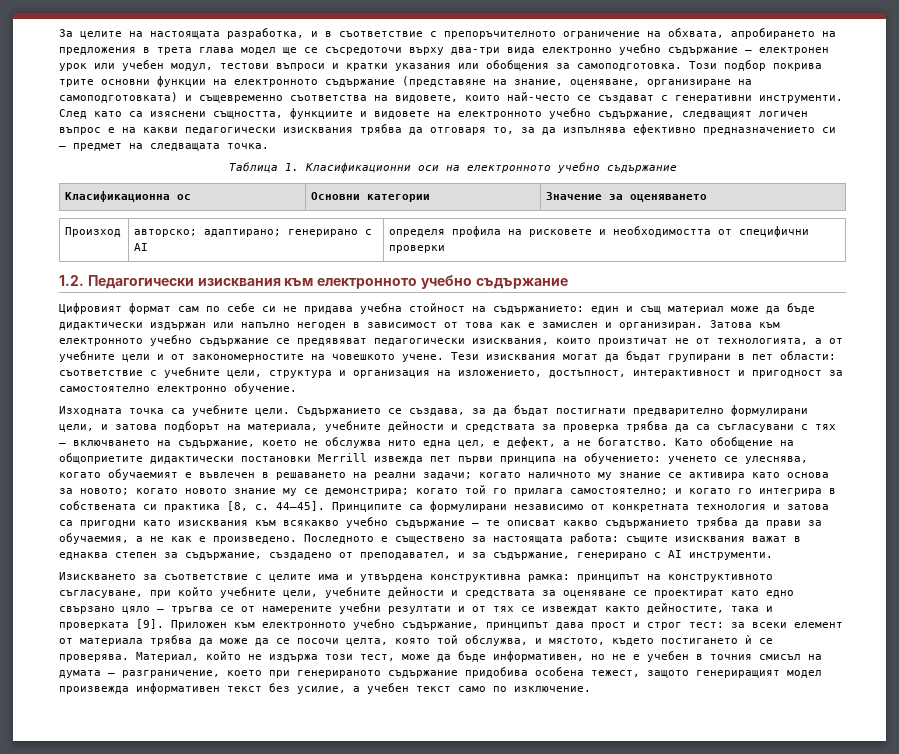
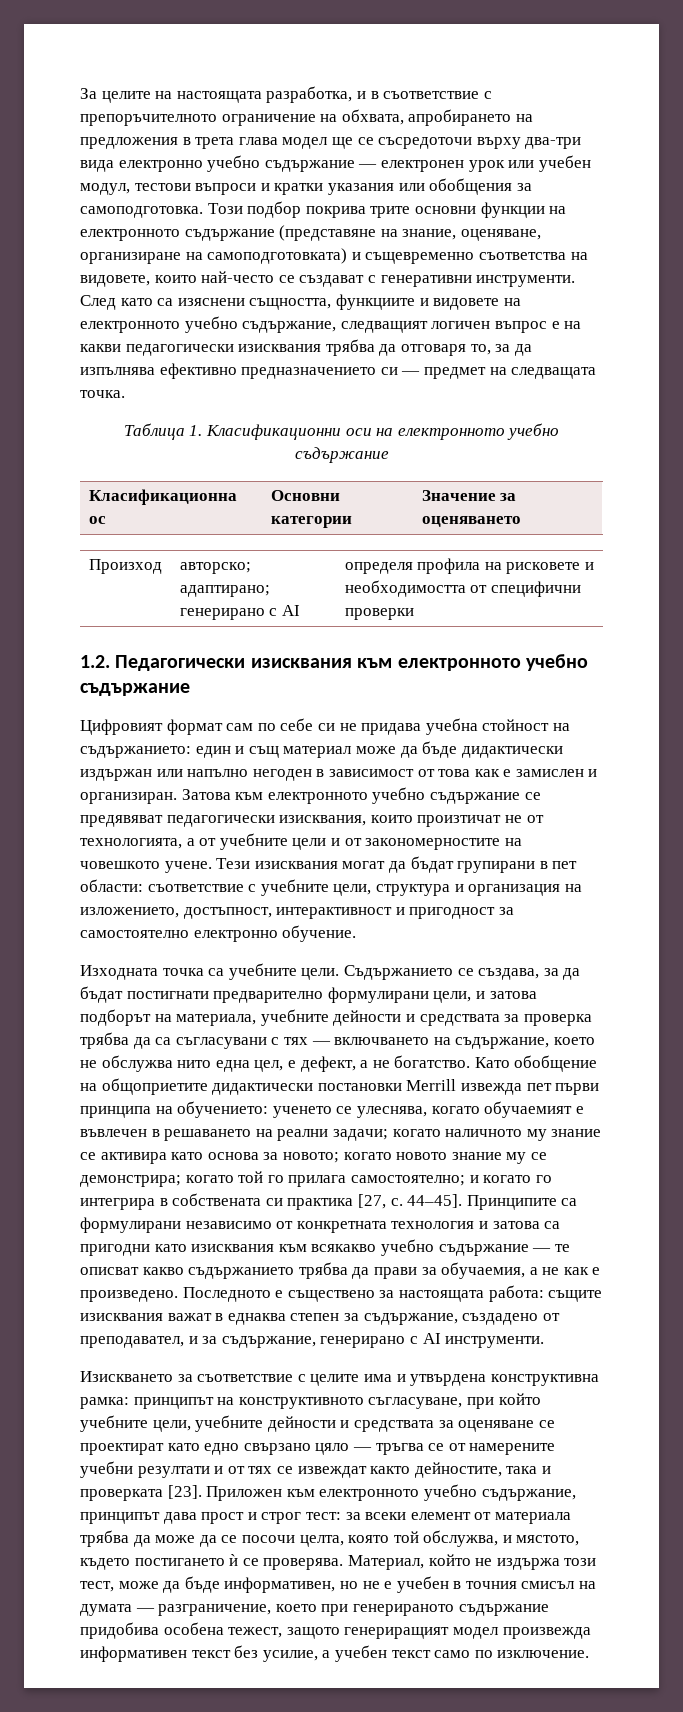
[227,501,248,511] [8, -> [357,1194,386,1209] [27,
[136,619,164,629] [9]. -> [167,1485,202,1499] [23].

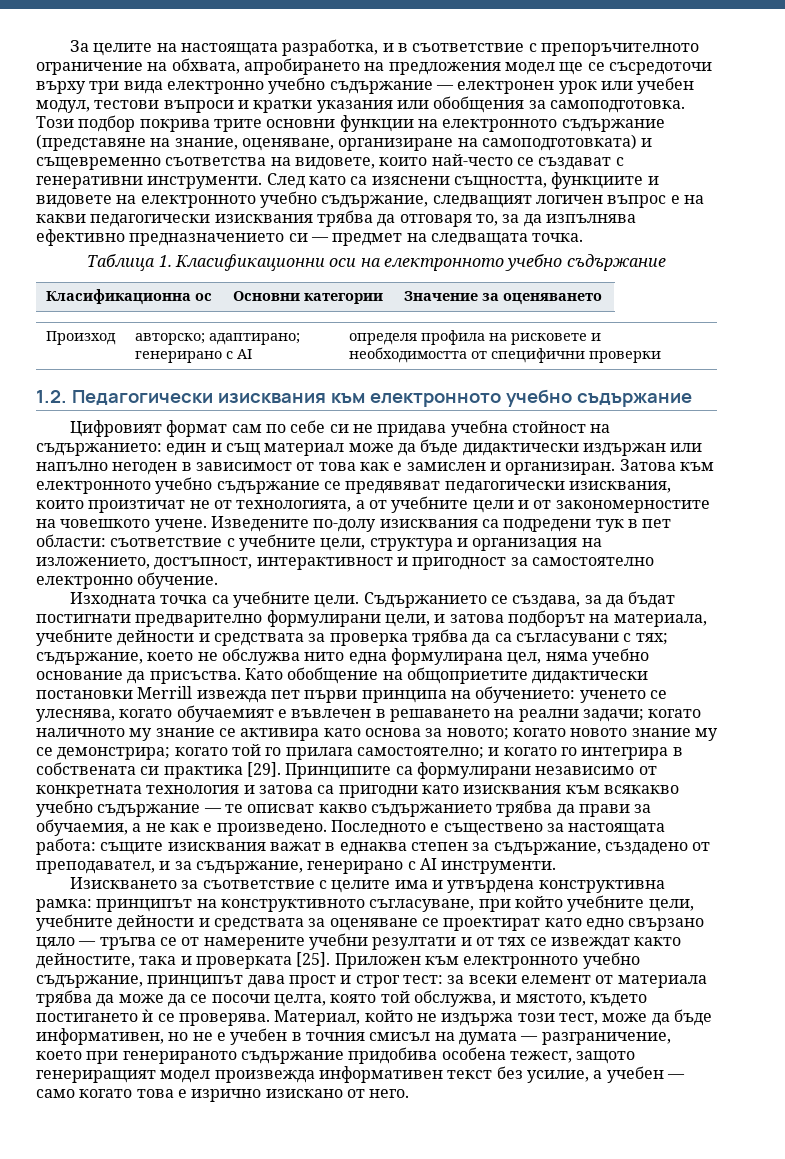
[182,137,278,149] в трета глава -> (501, 68) none
[525,137,582,149] два-три -> [89,81,120,94] три
[216,856,536,873] Тези изисквания могат да бъдат групирани -> [210,516,624,532] Изведените по-долу изисквания са подредени тук
[283,1037,451,1045] тях — включването на -> [635,633,668,645] тях;
[254,1055,471,1072] цел, е дефект, а не богатство. -> [390,648,649,665] [36,671,241,684] формулирана цел, няма учебно основание да присъства.
[357,1194,463,1209] [27, с. 44–45]. -> [246,762,281,777] [29].
[167,1485,202,1499] [23]. -> [296,952,331,967] [25].
[391,1650,590,1658] текст само по изключение. -> [666,1074,685,1079] [36,1089,410,1102] — само когато това е изрично изискано от него.

